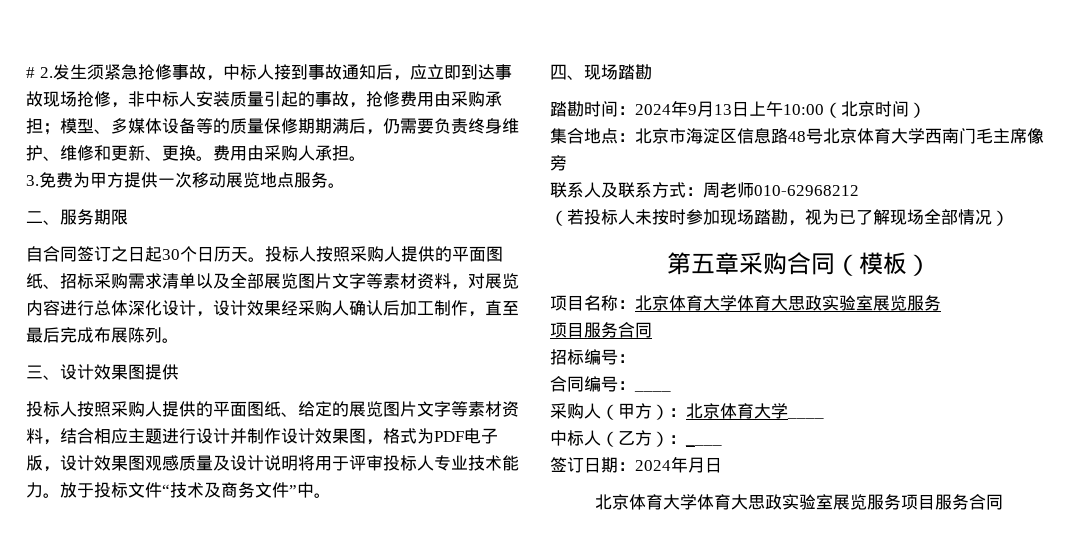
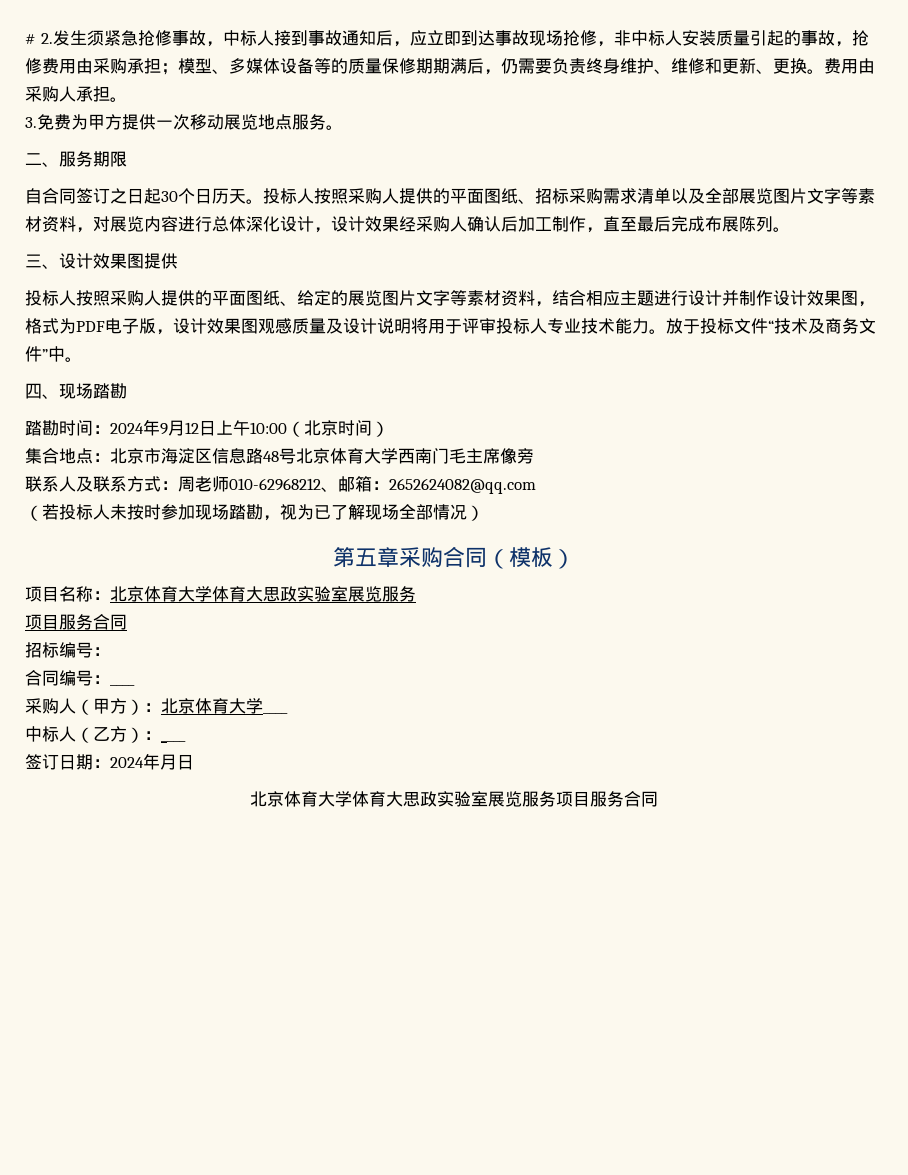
[714,104,732,115] 13 -> [185,422,199,434] 12
(859, 190) none -> [321,476,536,494] 、邮箱：2652624082@qq.com

